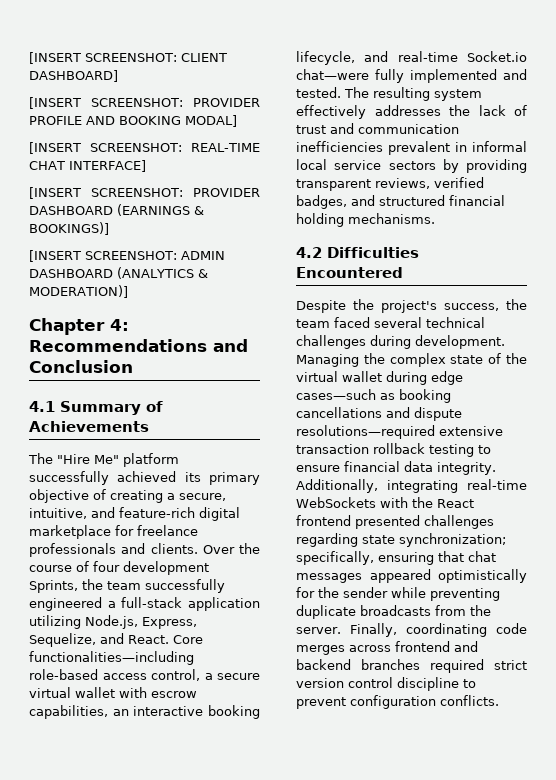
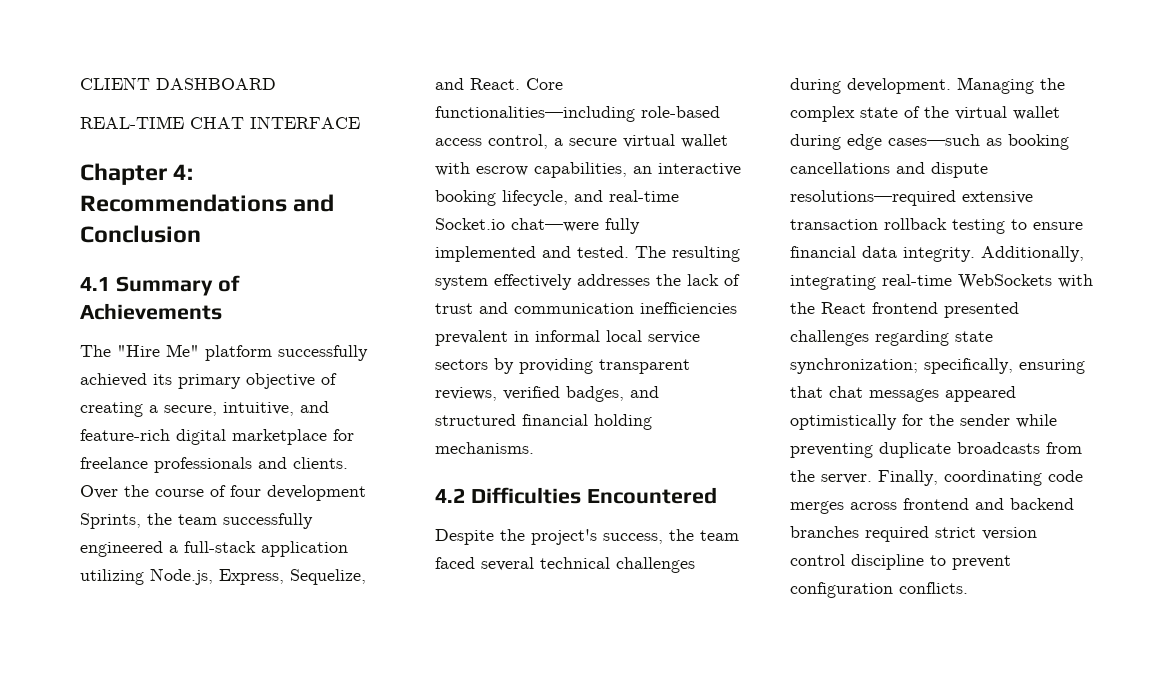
[29,52,227,64] [29,70,118,82] [29,97,260,109] [29,115,237,127] [29,142,261,154] [29,160,146,172] [29,187,260,199] [29,204,204,216] [29,222,109,235] [29,250,225,262] [29,267,208,279] [29,285,128,298] [INSERT SCREENSHOT: CLIENT DASHBOARD] // [INSERT SCREENSHOT: PROVIDER PROFILE AND BOOKING MODAL] // [INSERT SCREENSHOT: REAL-TIME CHAT INTERFACE] // [INSERT SCREENSHOT: PROVIDER DASHBOARD (EARNINGS & BOOKINGS)] // [INSERT SCREENSHOT: ADMIN DASHBOARD (ANALYTICS & MODERATION)] -> [80,77,276,90] [80,116,360,129] CLIENT DASHBOARD // REAL-TIME CHAT INTERFACE

